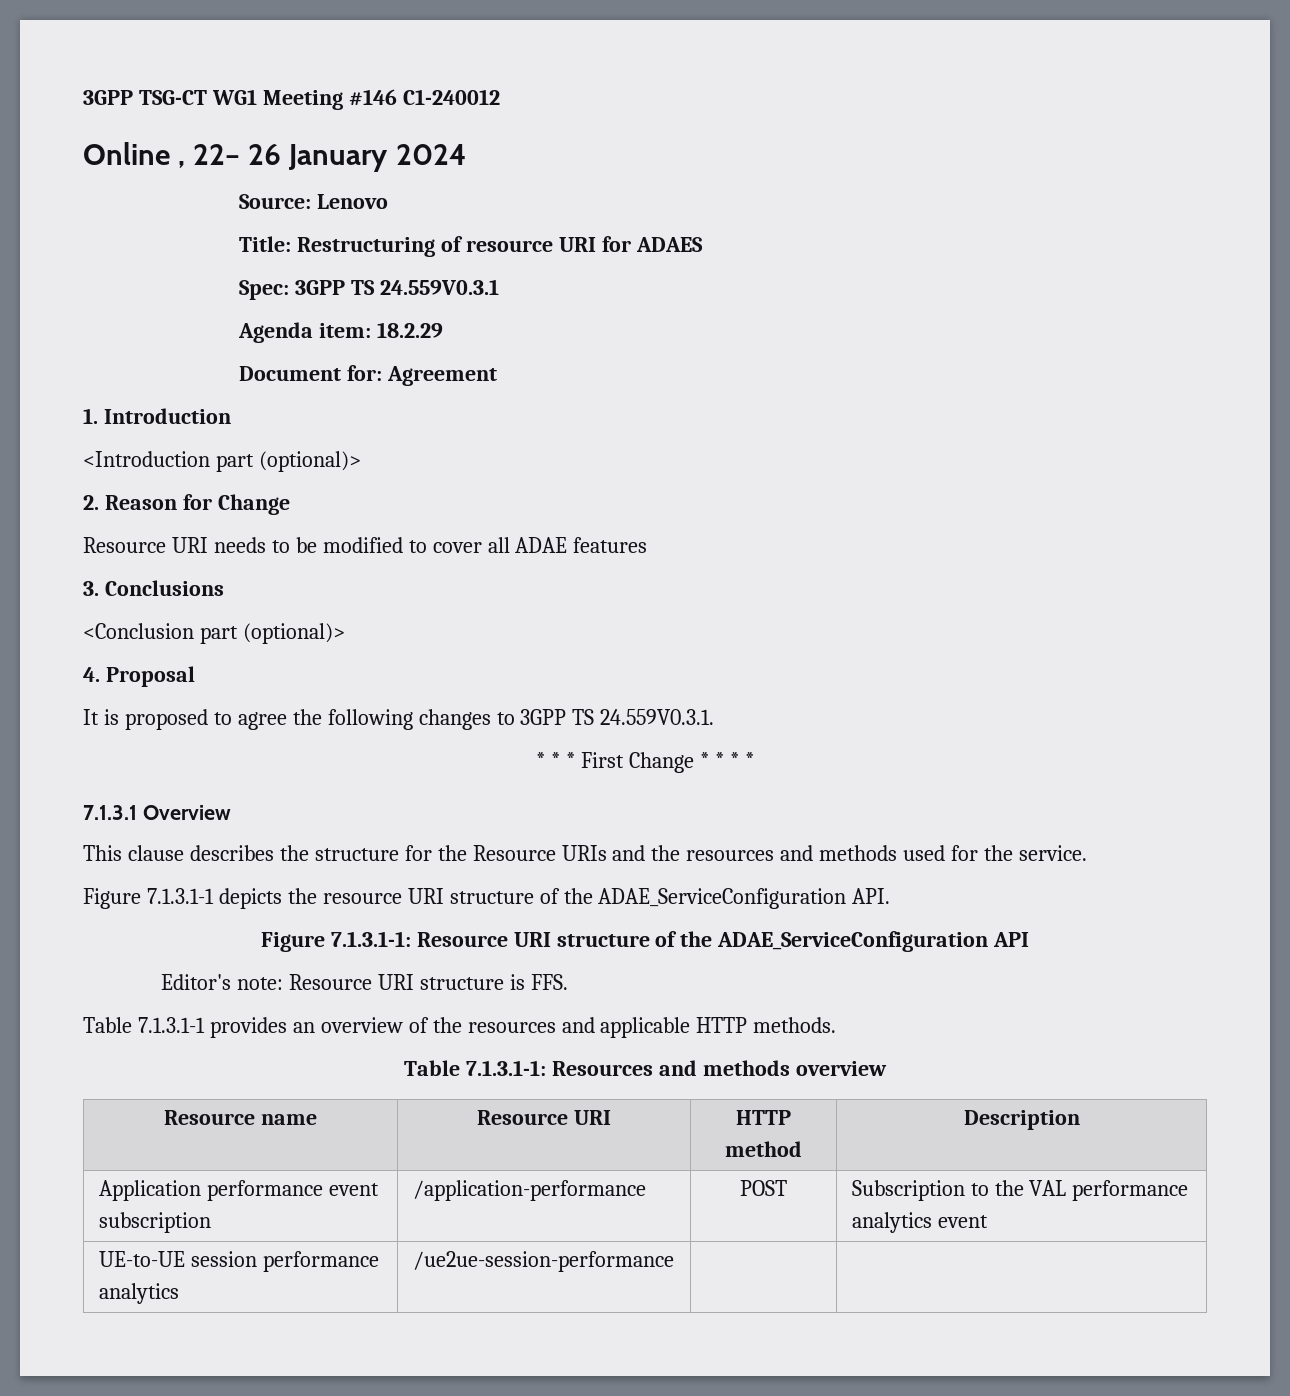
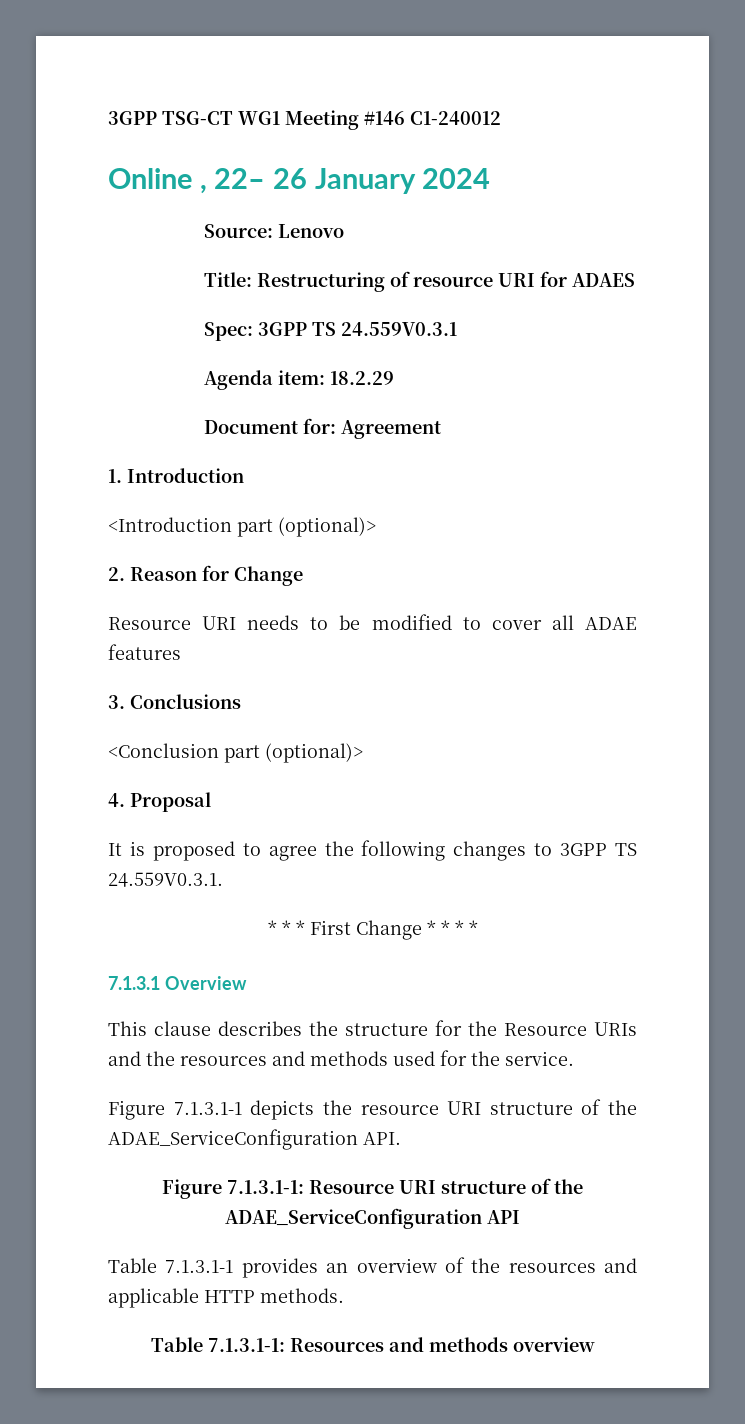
[161,974,568,990] // Editor's note: Resource URI structure is FFS. -> (520, 1217) none
[164,1110,317,1125] [477,1110,611,1125] [736,1110,791,1125] [725,1141,802,1157] [963,1110,1080,1130] [98,1180,379,1201] [98,1212,211,1233] [412,1180,646,1201] [740,1180,787,1196] [851,1180,1189,1201] [851,1212,988,1233] [98,1251,379,1272] [98,1283,179,1304] [412,1251,674,1272] // Resource name | Resource URI | HTTP method | Description // Application performance event subscription | /application-performance | POST | Subscription to the VAL performance analytics event // UE-to-UE session performance analytics | /ue2ue-session-performance | | -> (595, 1344) none

